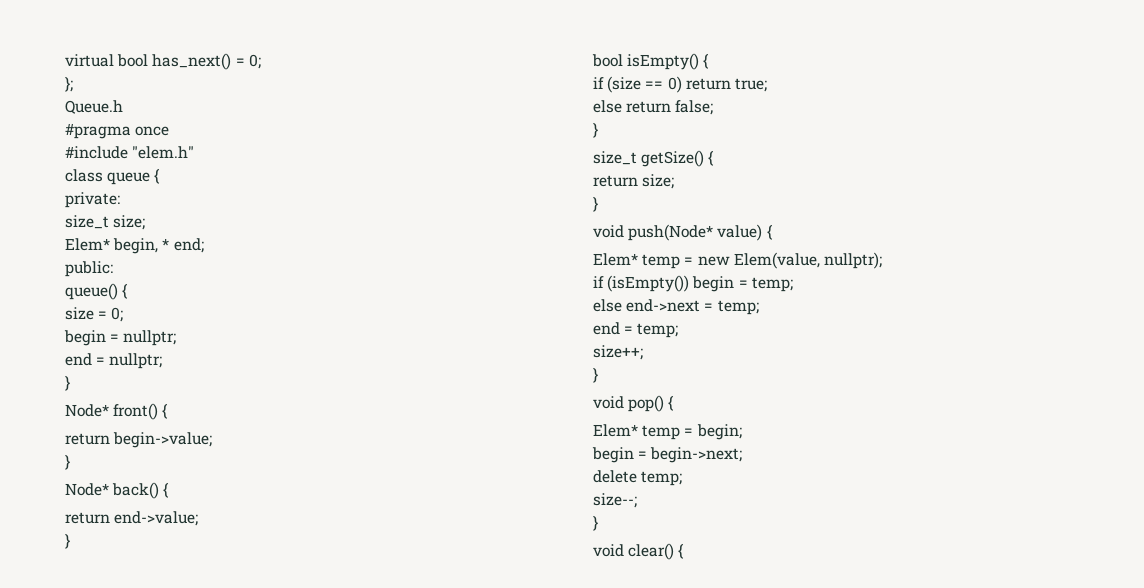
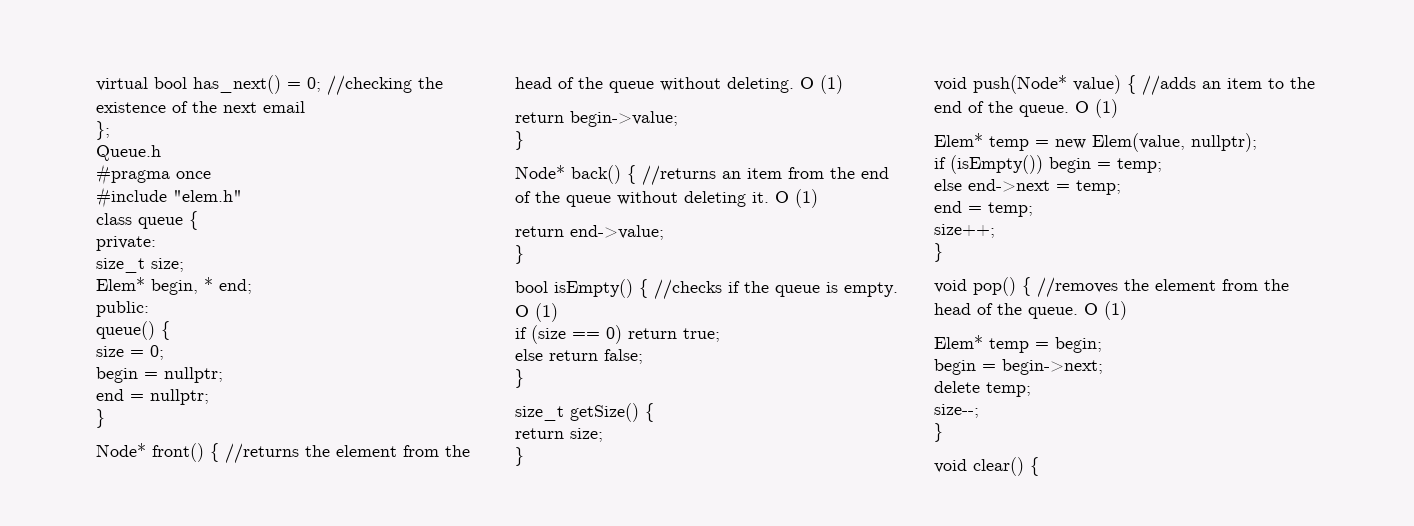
(261, 61) none -> [327,75,443,96] [96,101,305,113] //checking the existence of the next email
(169, 411) none -> [225,443,470,464] [515,75,843,94] //returns the element from the head of the queue without deleting. O (1)
(170, 490) none -> [642,165,889,186] [515,189,818,208] //returns an item from the end of the queue without deleting it. O (1)
(710, 61) none -> [654,279,898,300] [515,303,558,322] //checks if the queue is empty. O (1)
(773, 232) none -> [1142,75,1315,96] [934,99,1118,118] //adds an item to the end of the queue. O (1)
(675, 403) none -> [1037,277,1289,298] [934,301,1127,320] //removes the element from the head of the queue. O (1)

